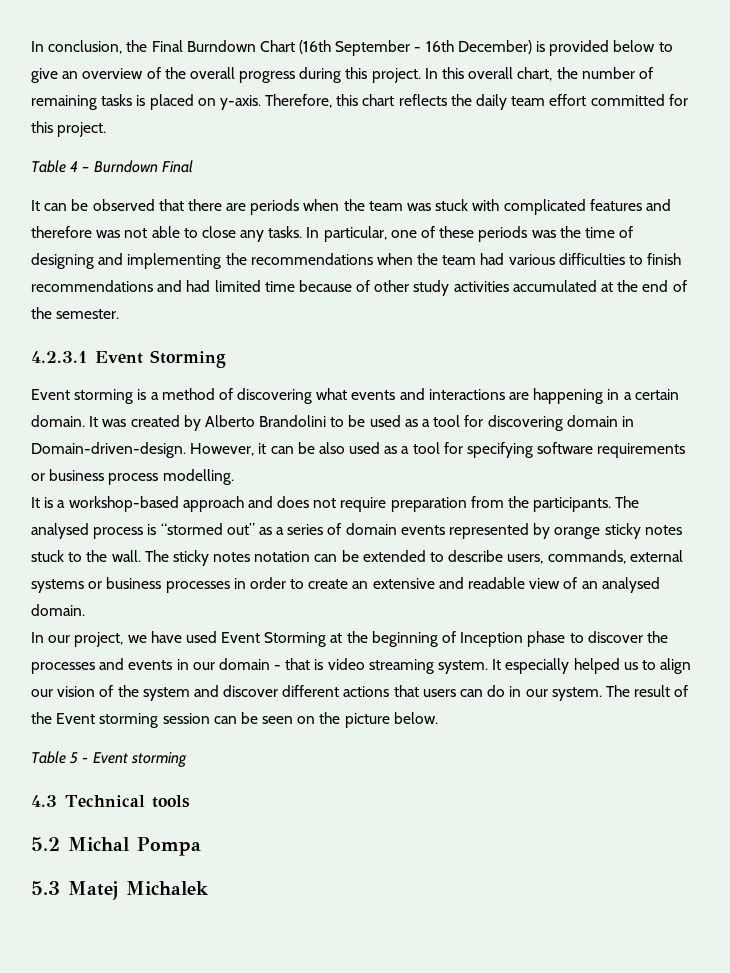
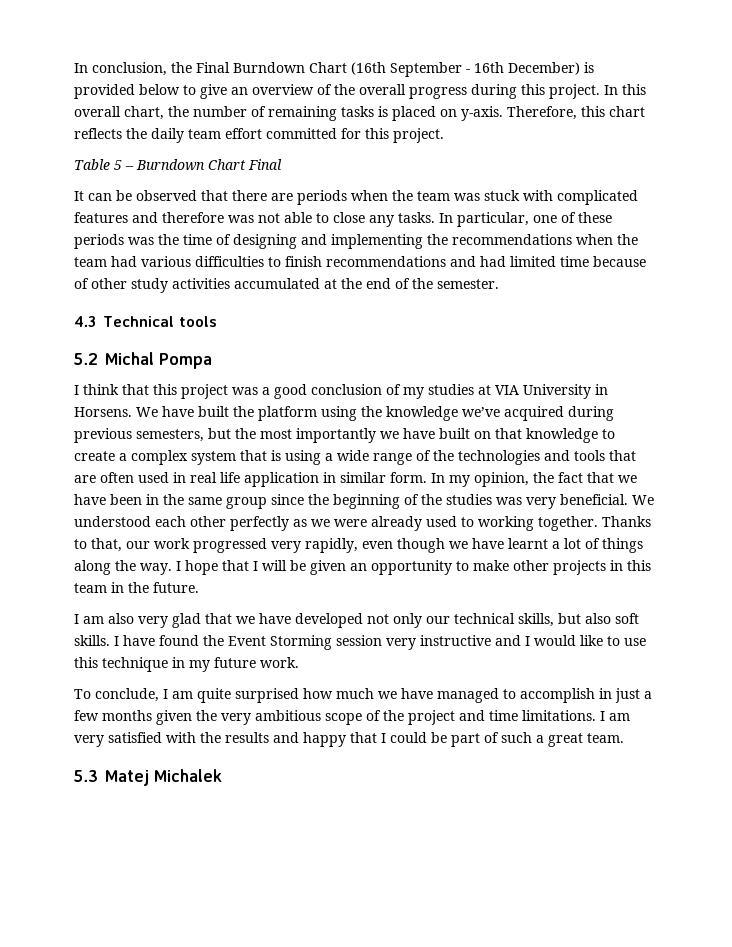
[70,161,79,172] 4 -> [114,160,122,170] 5
(158, 166) none -> [208,159,246,170] Chart
[31,350,226,368] [31,388,679,404] [31,415,634,431] [31,442,686,458] [31,469,234,485] [31,496,640,512] [31,523,682,539] [31,550,683,566] [31,577,660,593] [31,604,85,616] [31,631,668,647] [31,658,692,674] [31,685,689,701] [31,712,438,728] [31,751,187,767] // 4.2.3.1 Event Storming // Event storming is a method of discovering what events and interactions are happening in a certain domain. It was created by Alberto Brandolini to be used as a tool for discovering domain in Domain-driven-design. However, it can be also used as a tool for specifying software requirements or business process modelling. // It is a workshop-based approach and does not require preparation from the participants. The analysed process is “stormed out” as a series of domain events represented by orange sticky notes stuck to the wall. The sticky notes notation can be extended to describe users, commands, external systems or business processes in order to create an extensive and readable view of an analysed domain. // In our project, we have used Event Storming at the beginning of Inception phase to discover the processes and events in our domain - that is video streaming system. It especially helped us to align our vision of the system and discover different actions that users can do in our system. The result of the Event storming session can be seen on the picture below. // Table 5 - Event storming -> (499, 284) none
(201, 846) none -> [74,384,608,399] [74,406,614,421] [74,428,615,443] [74,450,636,465] [74,472,637,487] [74,494,654,509] [74,516,651,531] [74,538,643,553] [74,560,651,575] [74,582,199,593] [74,613,639,628] [74,635,646,650] [74,657,299,672] [74,688,652,703] [74,710,630,725] [74,732,624,747] // I think that this project was a good conclusion of my studies at VIA University in Horsens. We have built the platform using the knowledge we’ve acquired during previous semesters, but the most importantly we have built on that knowledge to create a complex system that is using a wide range of the technologies and tools that are often used in real life application in similar form. In my opinion, the fact that we have been in the same group since the beginning of the studies was very beneficial. We understood each other perfectly as we were already used to working together. Thanks to that, our work progressed very rapidly, even though we have learnt a lot of things along the way. I hope that I will be given an opportunity to make other projects in this team in the future. // I am also very glad that we have developed not only our technical skills, but also soft skills. I have found the Event Storming session very instructive and I would like to use this technique in my future work. // To conclude, I am quite surprised how much we have managed to accomplish in just a few months given the very ambitious scope of the project and time limitations. I am very satisfied with the results and happy that I could be part of such a great team.

